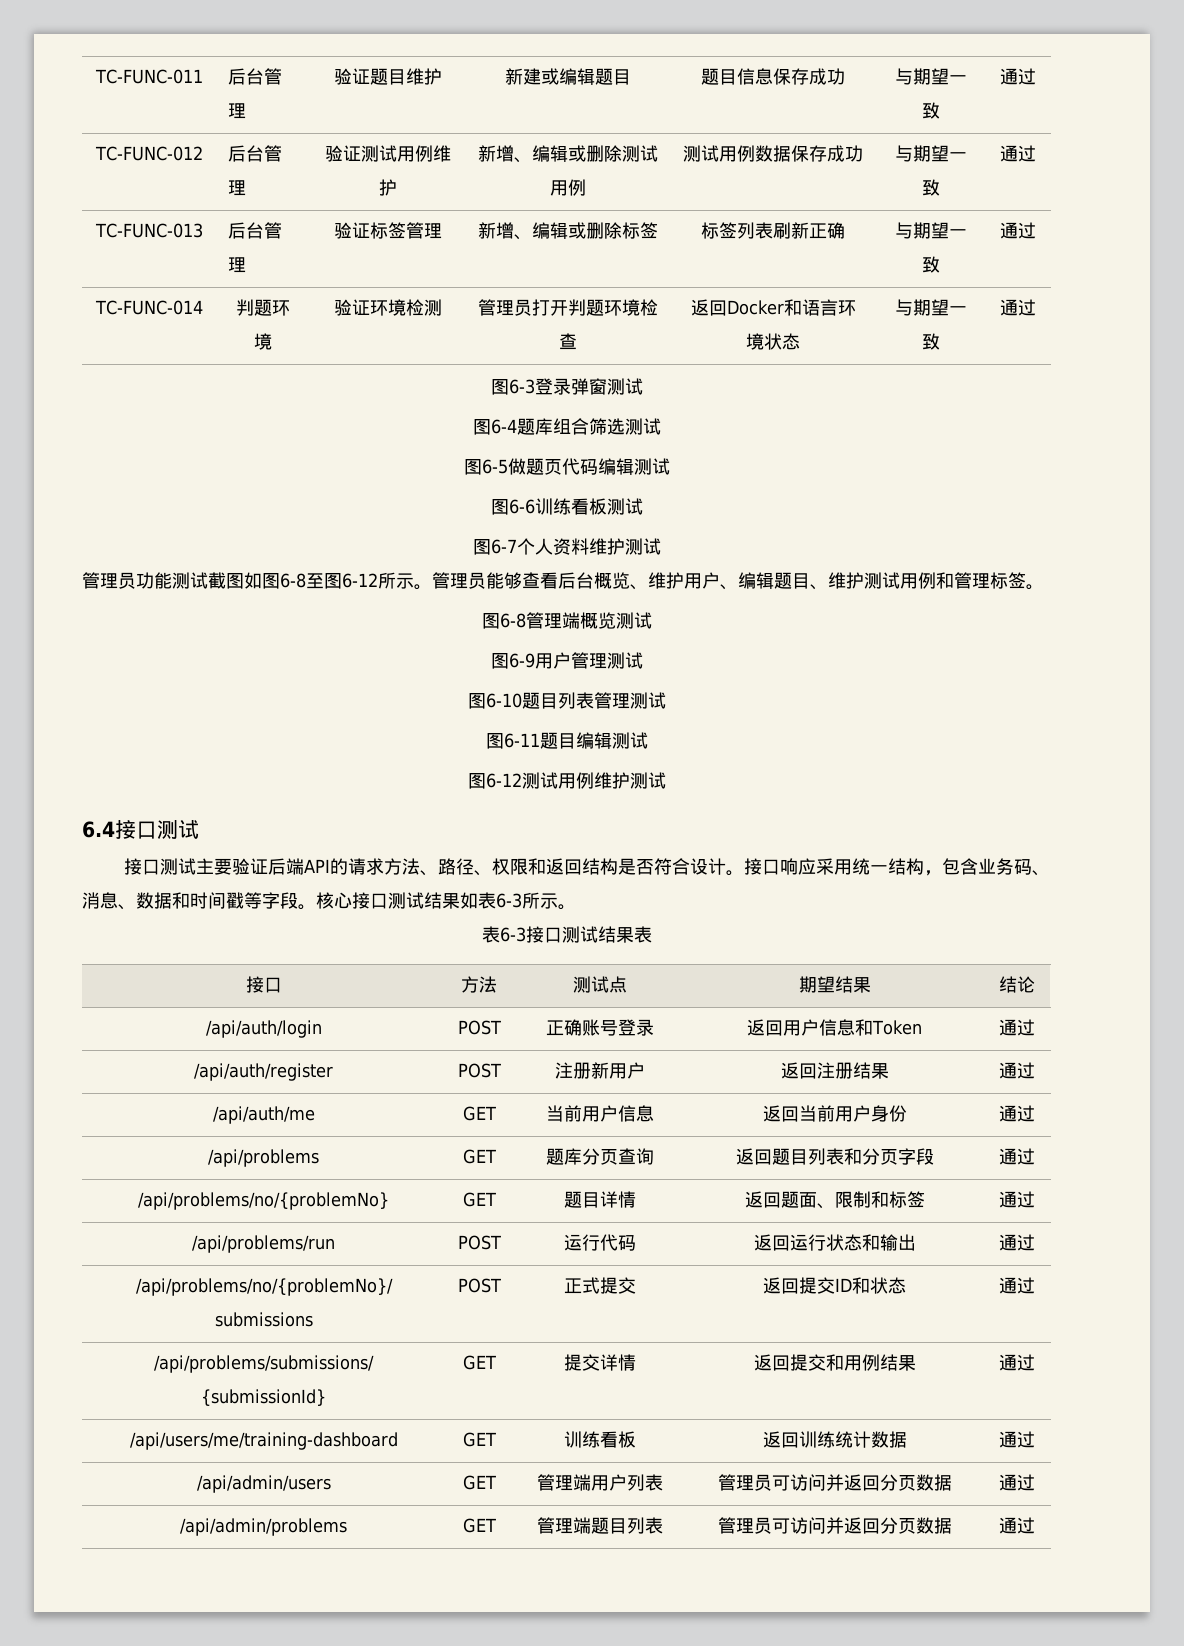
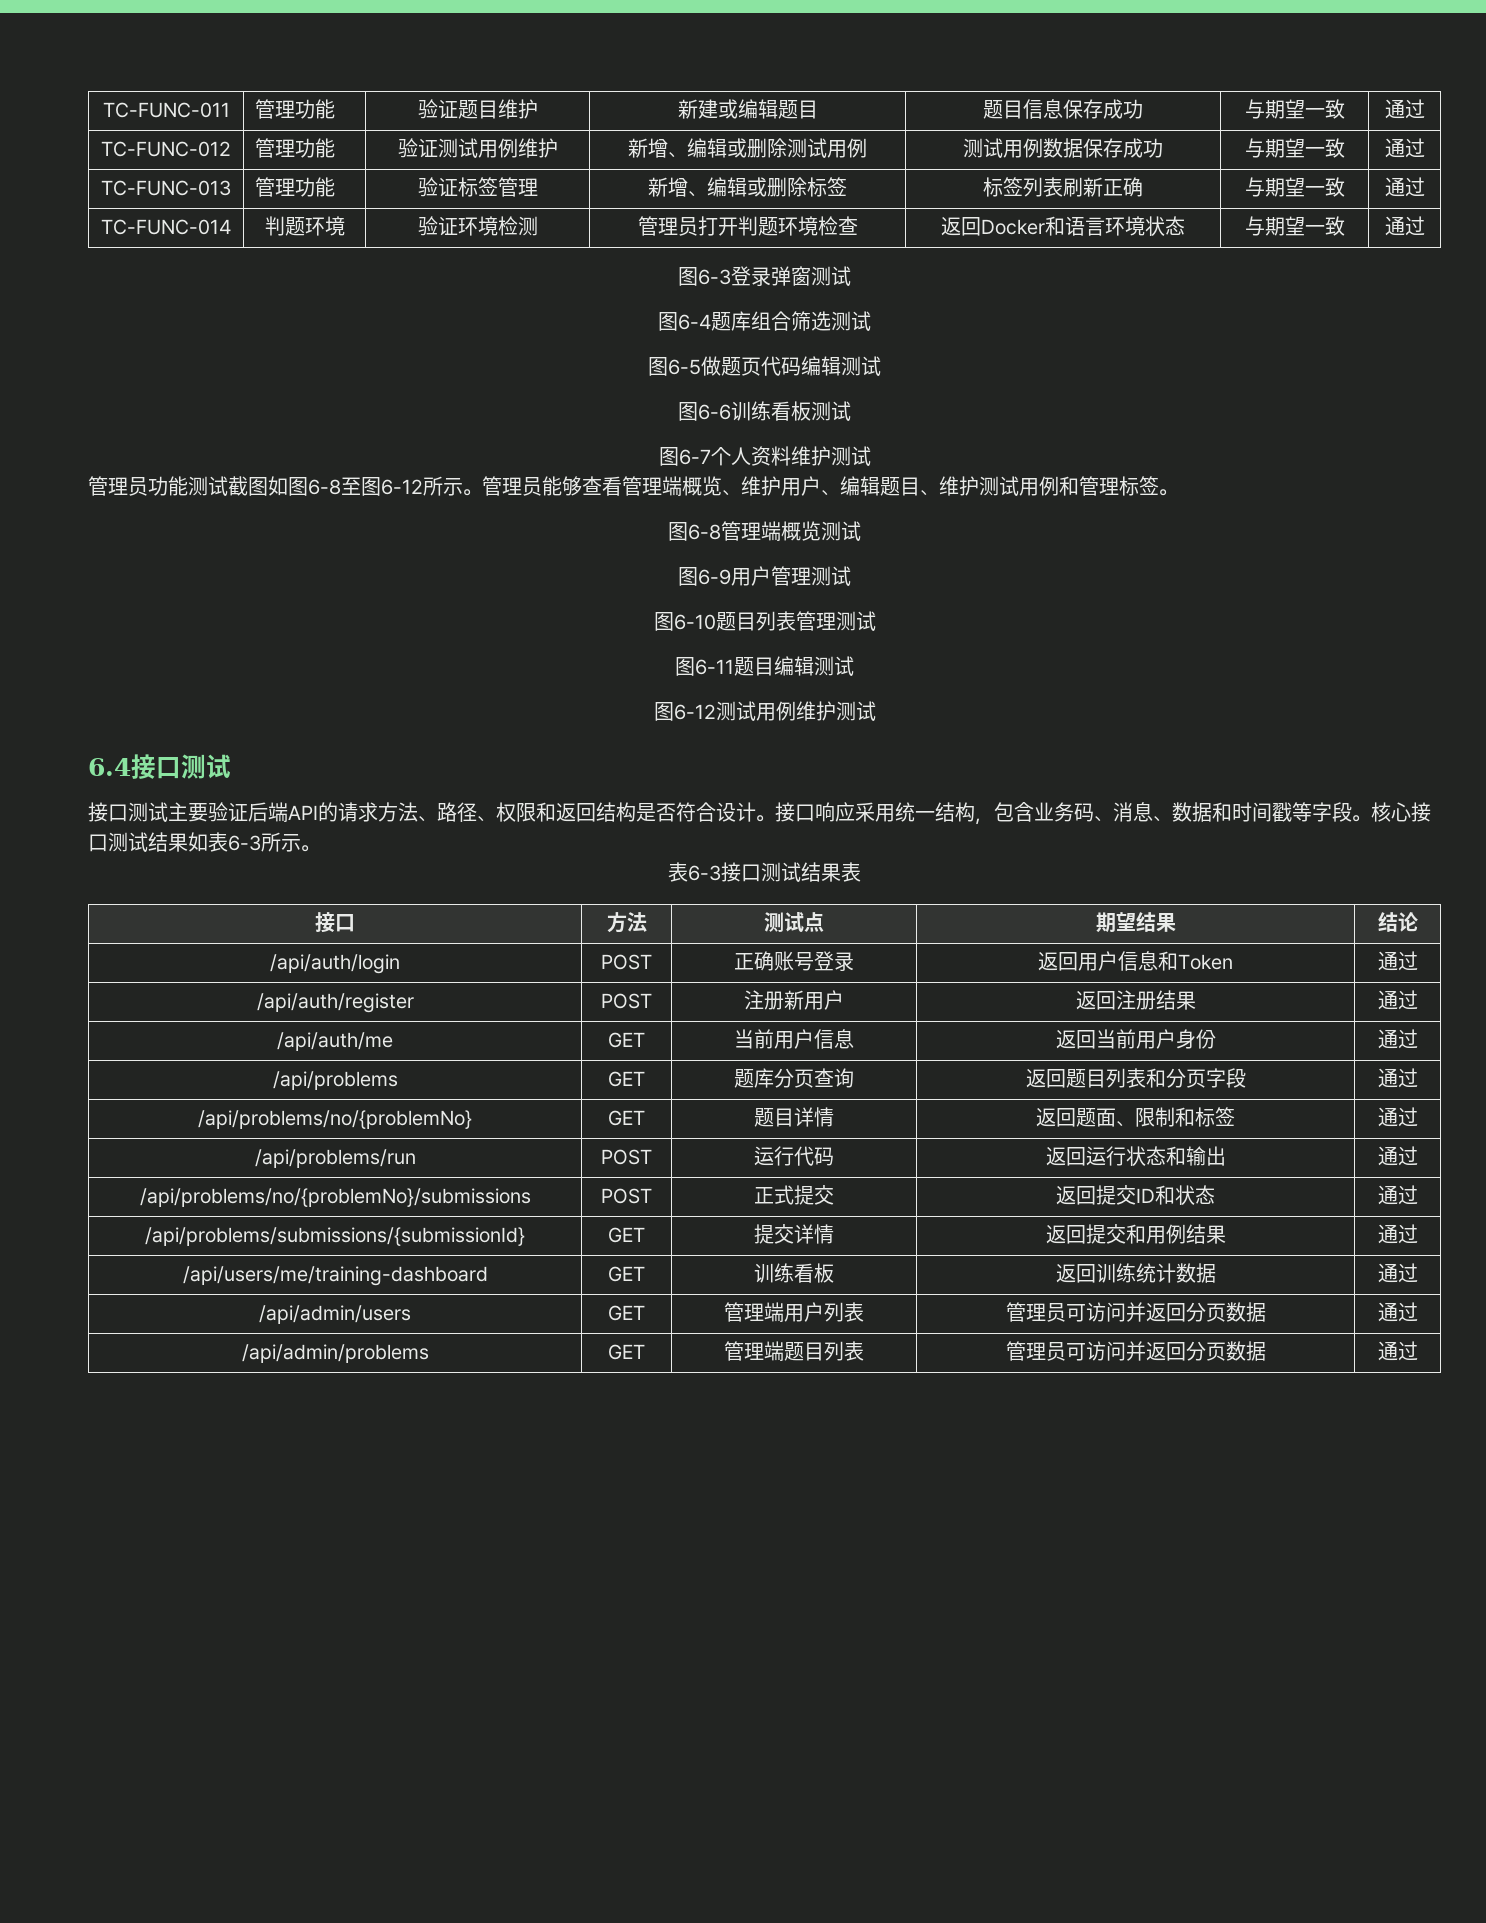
[227,68,282,85] [227,103,246,119] 后台管理 -> [255,99,336,119] 管理功能
[227,145,282,162] [227,180,246,196] 后台管理 -> [255,138,336,158] 管理功能
[227,222,282,239] [227,257,246,273] 后台管理 -> [255,177,336,197] 管理功能
[558,572,594,589] 后台 -> [622,476,682,496] 管理端

